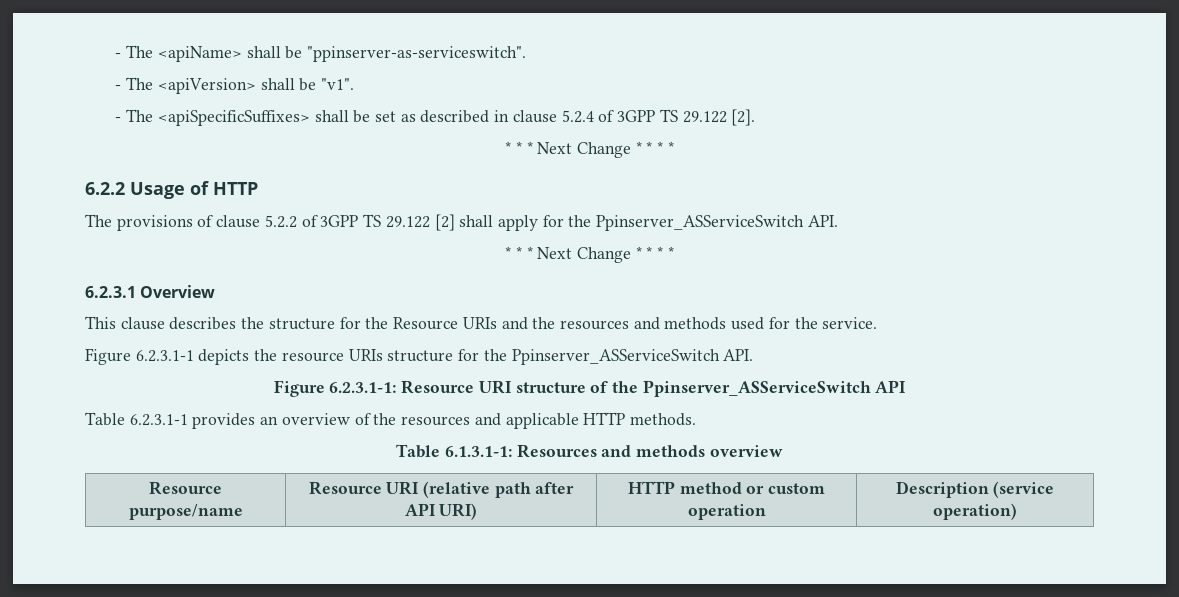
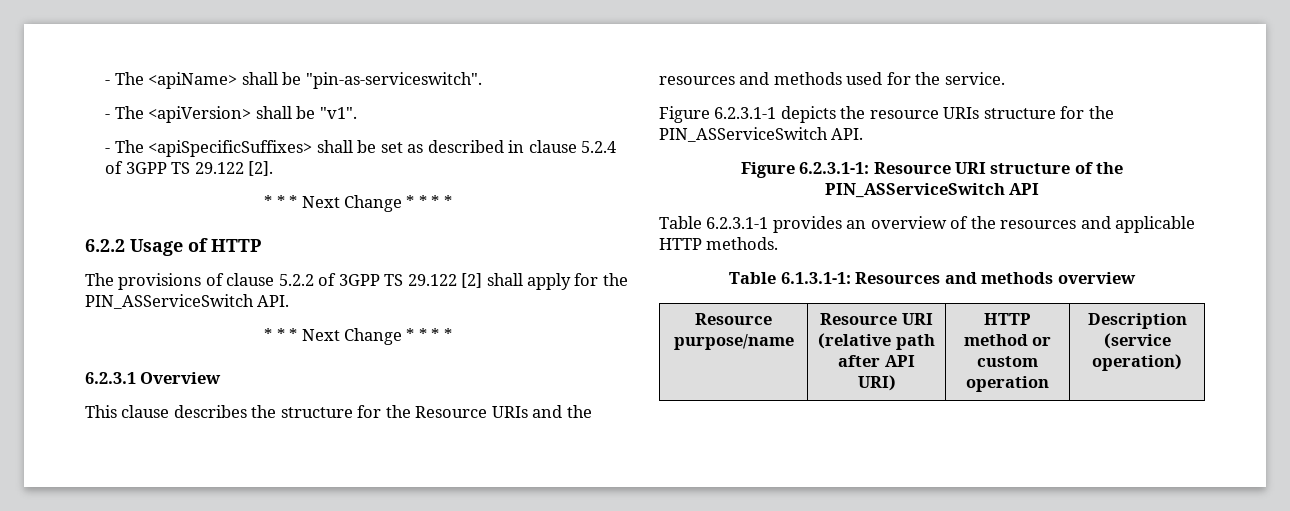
[307,46,527,62] "ppinserver-as-serviceswitch". -> [305,72,482,89] "pin-as-serviceswitch".
[596,215,805,231] Ppinserver_ASServiceSwitch -> [85,294,254,309] PIN_ASServiceSwitch
[511,349,720,365] Ppinserver_ASServiceSwitch -> [659,127,828,142] PIN_ASServiceSwitch
[642,380,871,397] Ppinserver_ASServiceSwitch -> [824,183,1005,198] PIN_ASServiceSwitch

